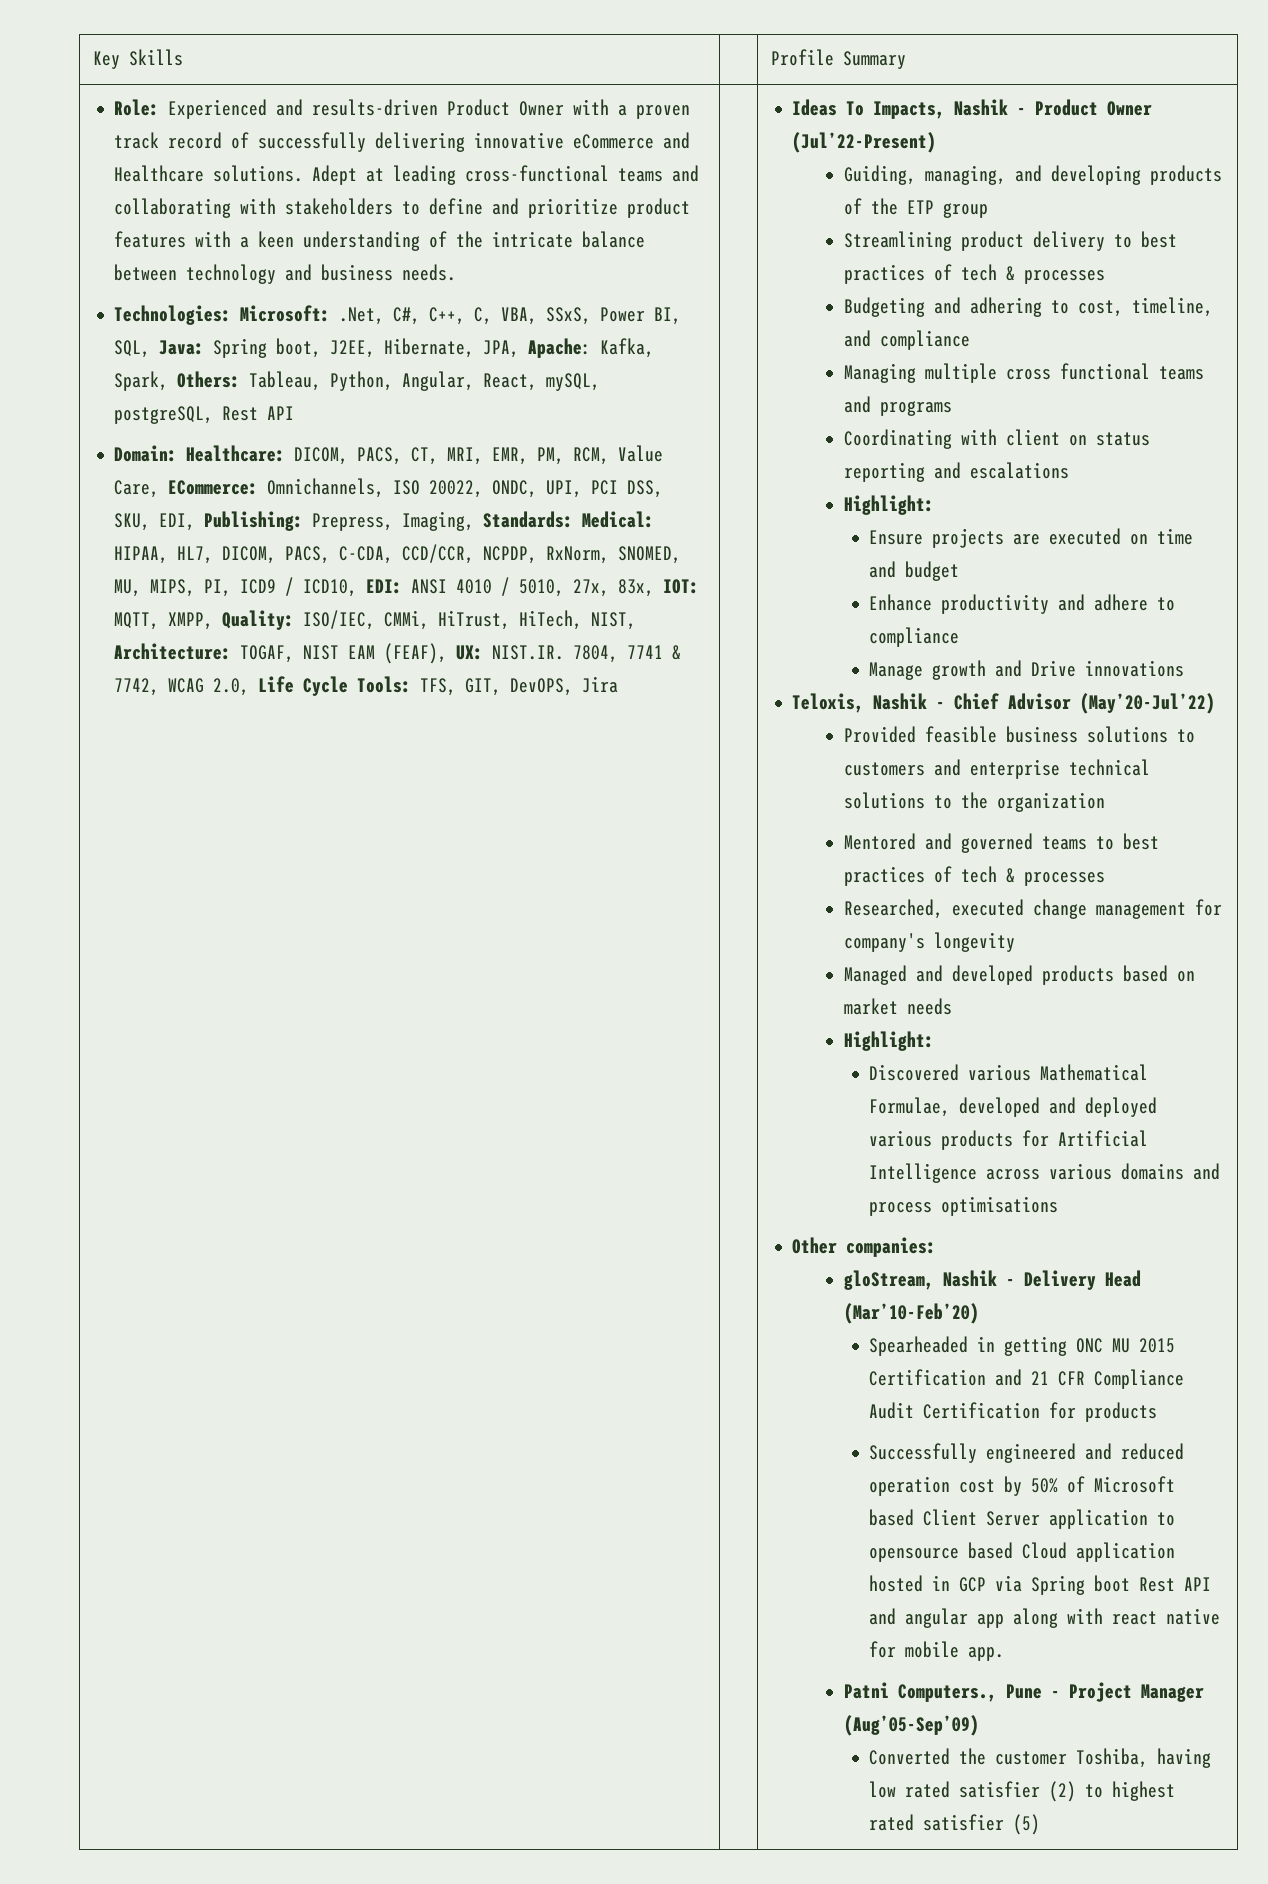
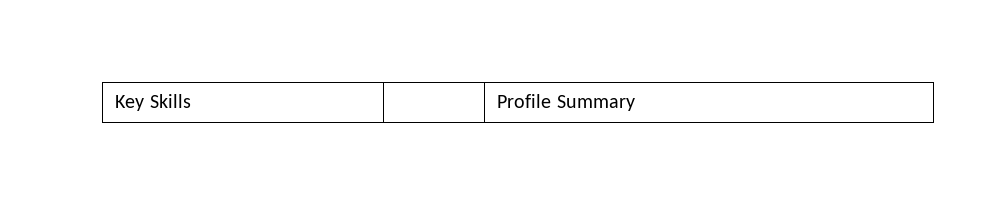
[114,99,691,119] [114,132,691,152] [114,165,700,185] [114,198,691,218] [114,231,646,251] [114,264,457,284] [114,305,682,325] [114,338,655,358] [114,371,601,391] [114,406,295,424] [114,445,664,465] [114,478,664,498] [114,511,655,531] [114,544,682,564] [114,577,700,597] [114,610,637,630] [114,643,682,664] [114,676,619,696] [792,99,1153,119] [792,132,937,153] [843,165,1222,185] [843,198,988,218] [843,231,1177,251] [843,264,1105,284] [843,297,1213,317] [843,330,970,350] [843,363,1204,383] [843,396,952,416] [843,429,1150,449] [843,462,1069,482] [843,495,934,515] [869,528,1194,548] [869,561,960,581] [869,594,1176,614] [869,627,960,647] [869,660,1185,680] [792,693,1216,714] [843,726,1195,743] [843,759,1150,779] [843,792,1105,812] [843,833,1159,853] [843,866,1105,886] [843,899,1222,919] [843,932,1015,952] [843,965,1195,985] [843,998,952,1015] [843,1031,934,1051] [869,1064,1149,1081] [869,1097,1158,1117] [869,1130,1149,1150] [869,1163,1221,1183] [869,1196,1059,1216] [792,1237,937,1257] [843,1270,1141,1290] [843,1303,979,1324] [869,1336,1176,1356] [869,1369,1185,1389] [869,1402,1158,1422] [869,1443,1185,1463] [869,1476,1176,1496] [869,1509,1176,1529] [869,1542,1176,1562] [869,1575,1212,1595] [869,1608,1221,1628] [869,1641,1005,1661] [843,1682,1204,1702] [843,1715,979,1736] [869,1748,1212,1768] [869,1781,1176,1802] [869,1814,1041,1835] // Role: Experienced and results-driven Product Owner with a proven track record of successfully delivering innovative eCommerce and Healthcare solutions. Adept at leading cross-functional teams and collaborating with stakeholders to define and prioritize product features with a keen understanding of the intricate balance between technology and business needs. // Technologies: Microsoft: .Net, C#, C++, C, VBA, SSxS, Power BI, SQL, Java: Spring boot, J2EE, Hibernate, JPA, Apache: Kafka, Spark, Others: Tableau, Python, Angular, React, mySQL, postgreSQL, Rest API // Domain: Healthcare: DICOM, PACS, CT, MRI, EMR, PM, RCM, Value Care, ECommerce: Omnichannels, ISO 20022, ONDC, UPI, PCI DSS, SKU, EDI, Publishing: Prepress, Imaging, Standards: Medical: HIPAA, HL7, DICOM, PACS, C-CDA, CCD/CCR, NCPDP, RxNorm, SNOMED, MU, MIPS, PI, ICD9 / ICD10, EDI: ANSI 4010 / 5010, 27x, 83x, IOT: MQTT, XMPP, Quality: ISO/IEC, CMMi, HiTrust, HiTech, NIST, Architecture: TOGAF, NIST EAM (FEAF), UX: NIST.IR. 7804, 7741 & 7742, WCAG 2.0, Life Cycle Tools: TFS, GIT, DevOPS, Jira | | Ideas To Impacts, Nashik - Product Owner (Jul’22-Present) // Guiding, managing, and developing products of the ETP group // Streamlining product delivery to best practices of tech & processes // Budgeting and adhering to cost, timeline, and compliance // Managing multiple cross functional teams and programs // Coordinating with client on status reporting and escalations // Highlight: // Ensure projects are executed on time and budget // Enhance productivity and adhere to compliance // Manage growth and Drive innovations // Teloxis, Nashik - Chief Advisor (May’20-Jul’22) // Provided feasible business solutions to customers and enterprise technical solutions to the organization // Mentored and governed teams to best practices of tech & processes // Researched, executed change management for company's longevity // Managed and developed products based on market needs // Highlight: // Discovered various Mathematical Formulae, developed and deployed various products for Artificial Intelligence across various domains and process optimisations // Other companies: // gloStream, Nashik - Delivery Head (Mar’10-Feb’20) // Spearheaded in getting ONC MU 2015 Certification and 21 CFR Compliance Audit Certification for products // Successfully engineered and reduced operation cost by 50% of Microsoft based Client Server application to opensource based Cloud application hosted in GCP via Spring boot Rest API and angular app along with react native for mobile app. // Patni Computers., Pune - Project Manager (Aug’05-Sep’09) // Converted the customer Toshiba, having low rated satisfier (2) to highest rated satisfier (5) -> (635, 103) none

